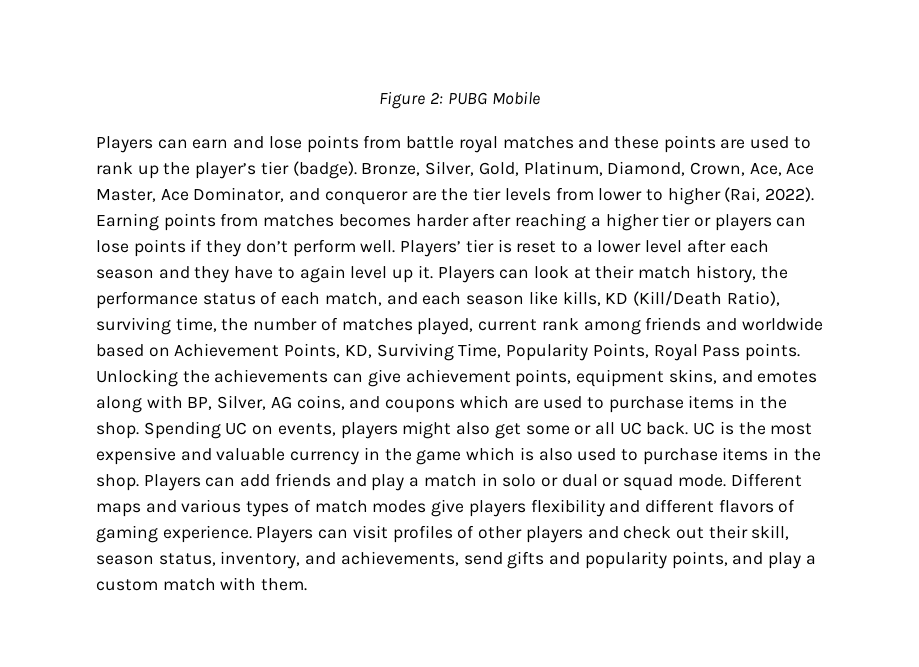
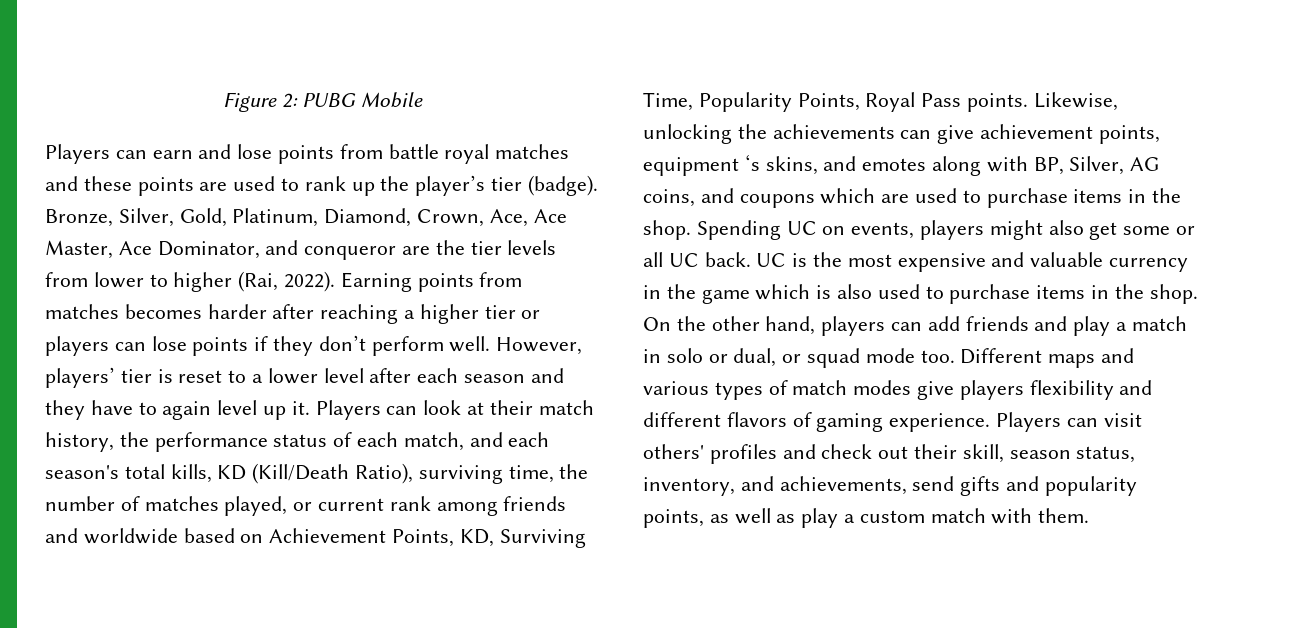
[400,240,462,257] Players’ -> [496,337,583,355] [45,367,115,388] However, players’
[466,291,558,305] season like -> [45,464,165,479] season's total
(474, 326) none -> [293,502,313,511] or
[96,369,178,387] Unlocking -> [1033,92,1118,111] [643,124,732,144] Likewise, unlocking
(665, 378) none -> [744,154,760,171] ‘s
[143,474,201,491] Players -> [643,316,886,336] On the other hand, players
[561,474,598,487] dual -> [733,348,777,367] dual,
[677,474,726,487] mode. -> [865,348,955,363] mode too.
[392,525,583,543] profiles of other players -> [643,444,777,464] others' profiles
[732,552,764,565] and -> [709,508,796,524] as well as

